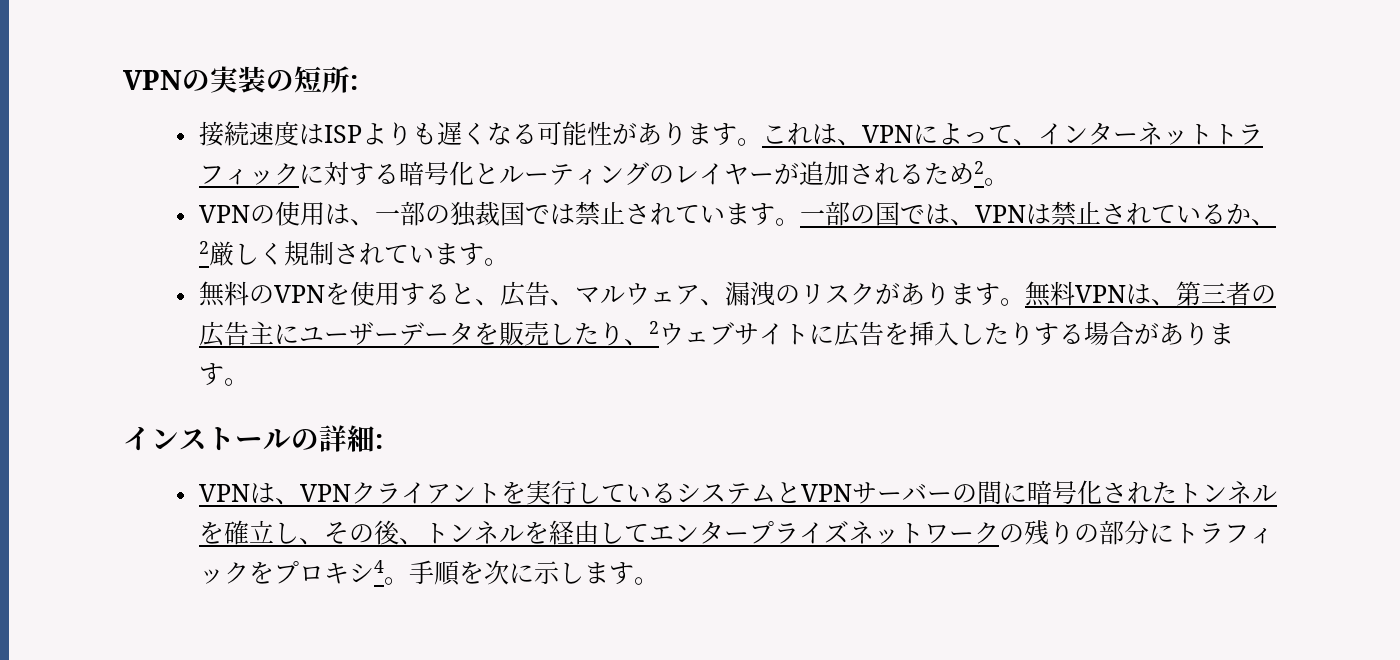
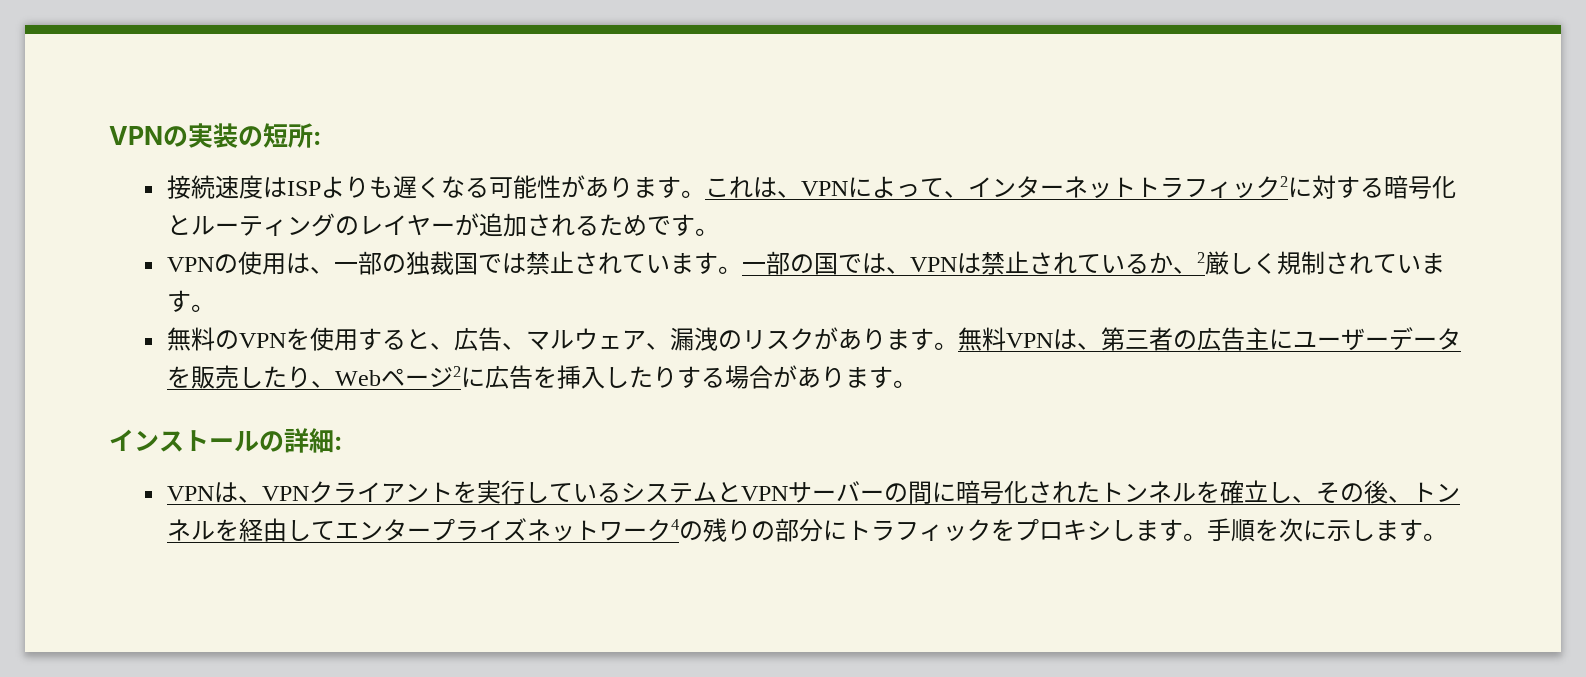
(299, 174) none -> [1279,176,1288,187] 2
[973,161,984,174] 2 -> [646,214,695,236] です
[648,321,809,345] 2ウェブサイト -> [334,366,461,387] Webページ2
(999, 533) none -> [670,519,679,530] 4
[373,560,384,573] 4 -> [1110,519,1183,541] します

